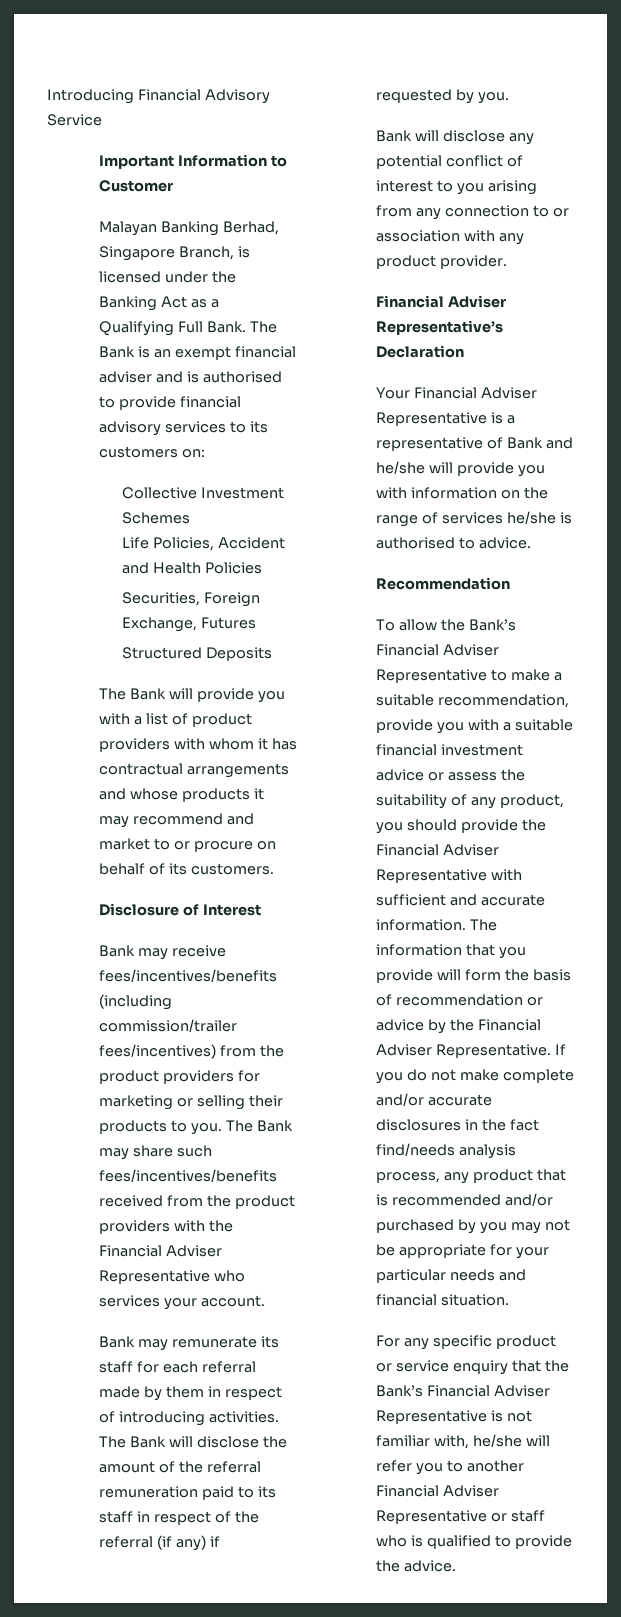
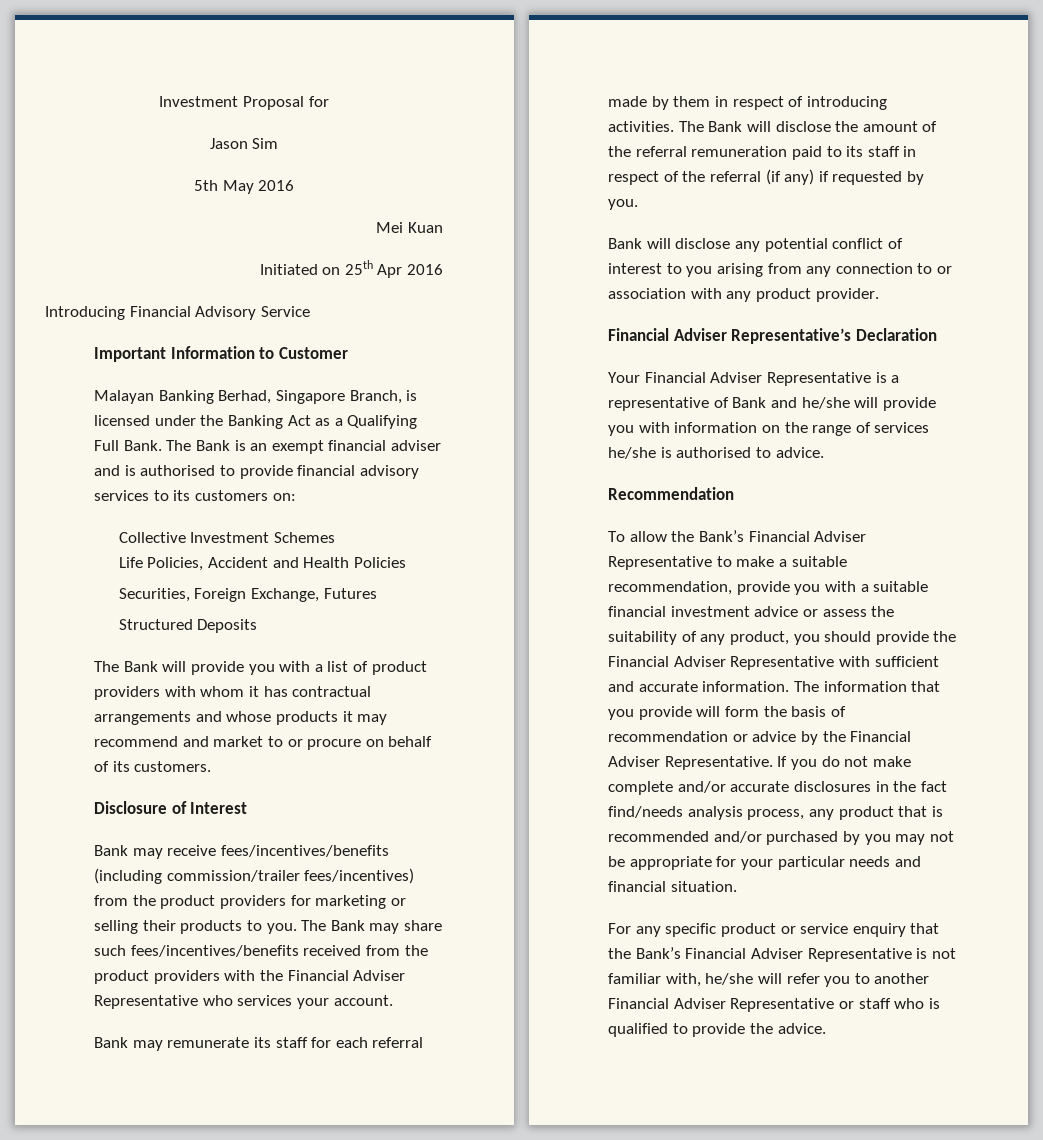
(47, 96) none -> [159,96,329,110] [209,138,279,149] [193,180,295,194] [376,222,443,233] [259,260,443,278] Investment Proposal for // Jason Sim // 5th May 2016 // Mei Kuan // Initiated on 25th Apr 2016 //

